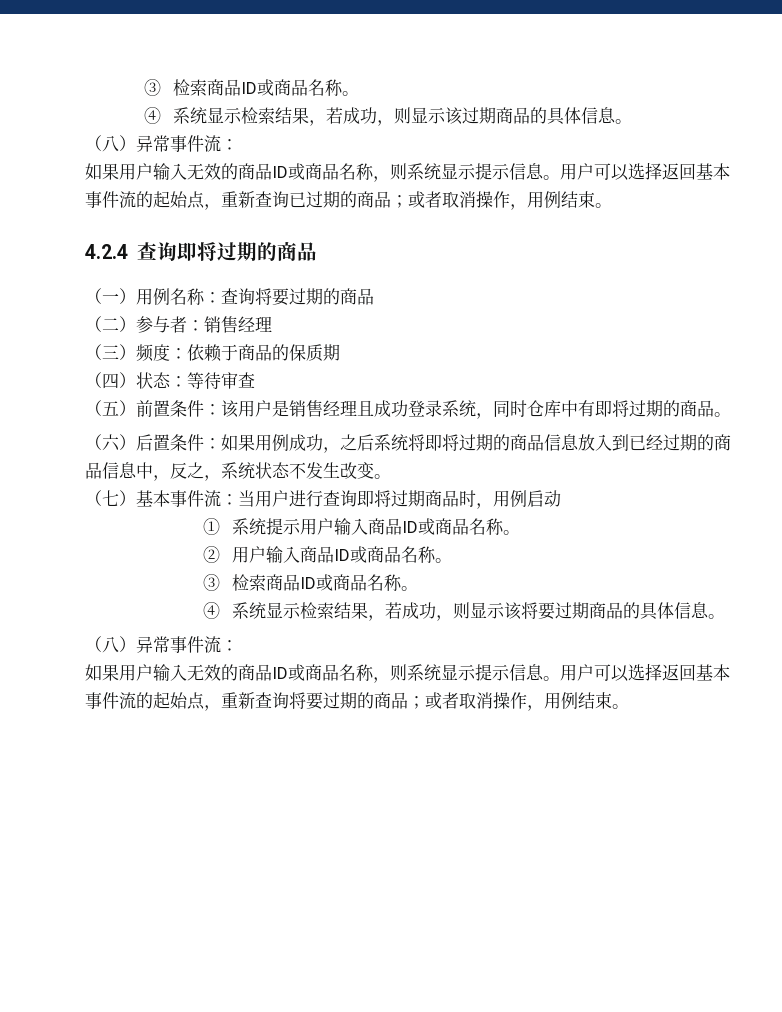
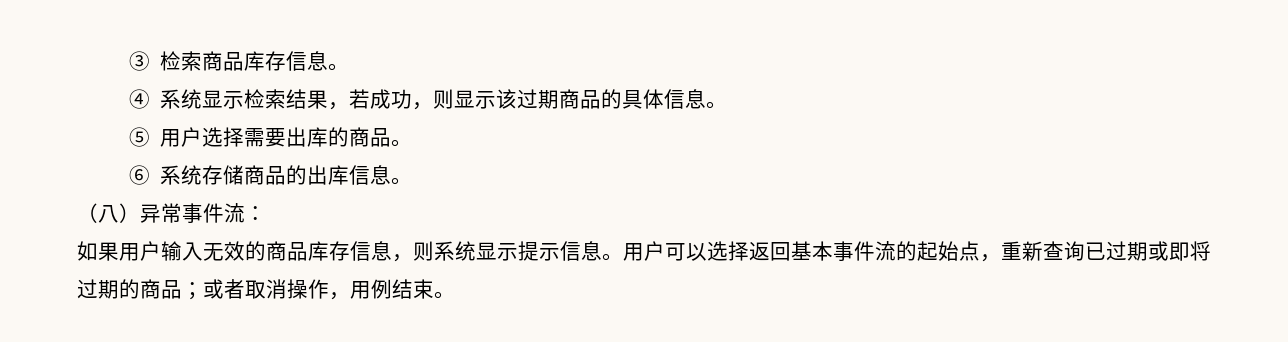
[143,79,344,96] ③检索商品ID或商品名称 -> [128,51,328,71] ③检索商品库存信息
(633, 121) none -> [128,127,412,147] [128,165,412,185] // ⑤用户选择需要出库的商品。 // ⑥系统存储商品的出库信息。
[272,163,374,180] ID或商品名称 -> [308,241,392,261] 库存信息
[340,191,612,210] [85,242,317,261] [85,288,374,306] [85,316,272,333] [85,344,340,362] [85,372,255,389] [85,400,731,419] [85,434,731,453] [85,462,391,481] [85,490,561,509] [202,518,520,535] [202,546,452,563] [202,574,418,591] [202,602,725,621] [85,636,238,653] [85,663,730,683] [85,692,323,711] 的商品；或者取消操作，用例结束。 // 4.2.4查询即将过期的商品 // （一）用例名称：查询将要过期的商品 // （二）参与者：销售经理 // （三）频度：依赖于商品的保质期 // （四）状态：等待审查 // （五）前置条件：该用户是销售经理且成功登录系统，同时仓库中有即将过期的商品。 // （六）后置条件：如果用例成功，之后系统将即将过期的商品信息放入到已经过期的商品信息中，反之，系统状态不发生改变。 // （七）基本事件流：当用户进行查询即将过期商品时，用例启动 // ①系统提示用户输入商品ID或商品名称。 // ②用户输入商品ID或商品名称。 // ③检索商品ID或商品名称。 // ④系统显示检索结果，若成功，则显示该将要过期商品的具体信息。 // （八）异常事件流： // 如果用户输入无效的商品ID或商品名称，则系统显示提示信息。用户可以选择返回基本事件流的起始点，重新查询将要 -> [1148,241,1211,261] 或即将

